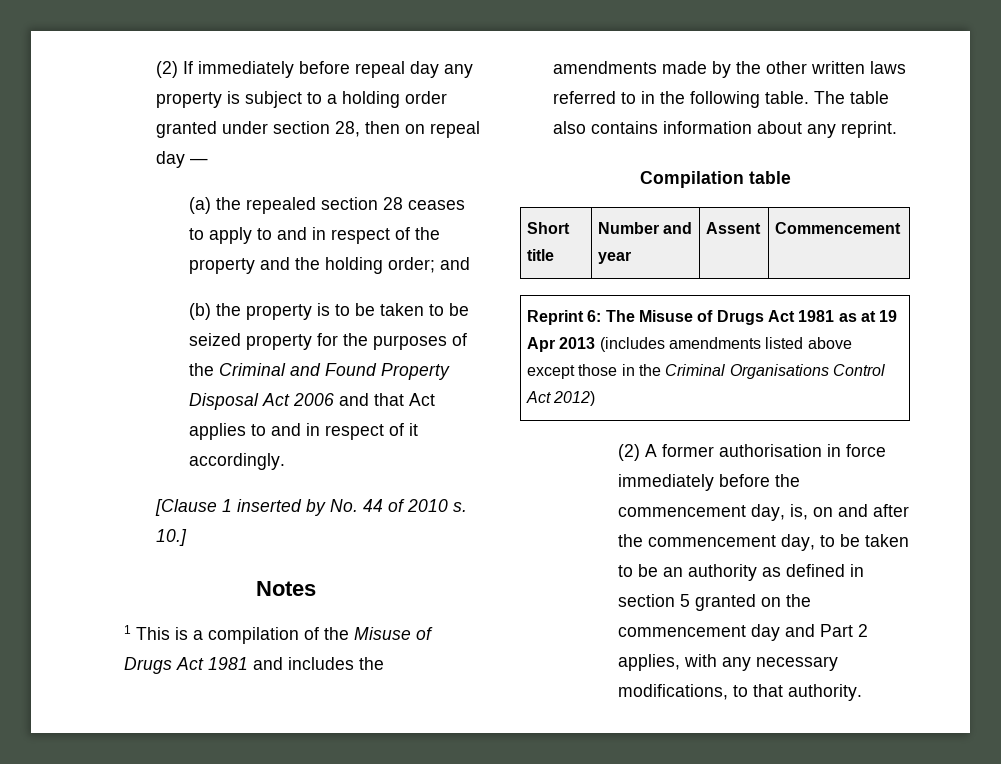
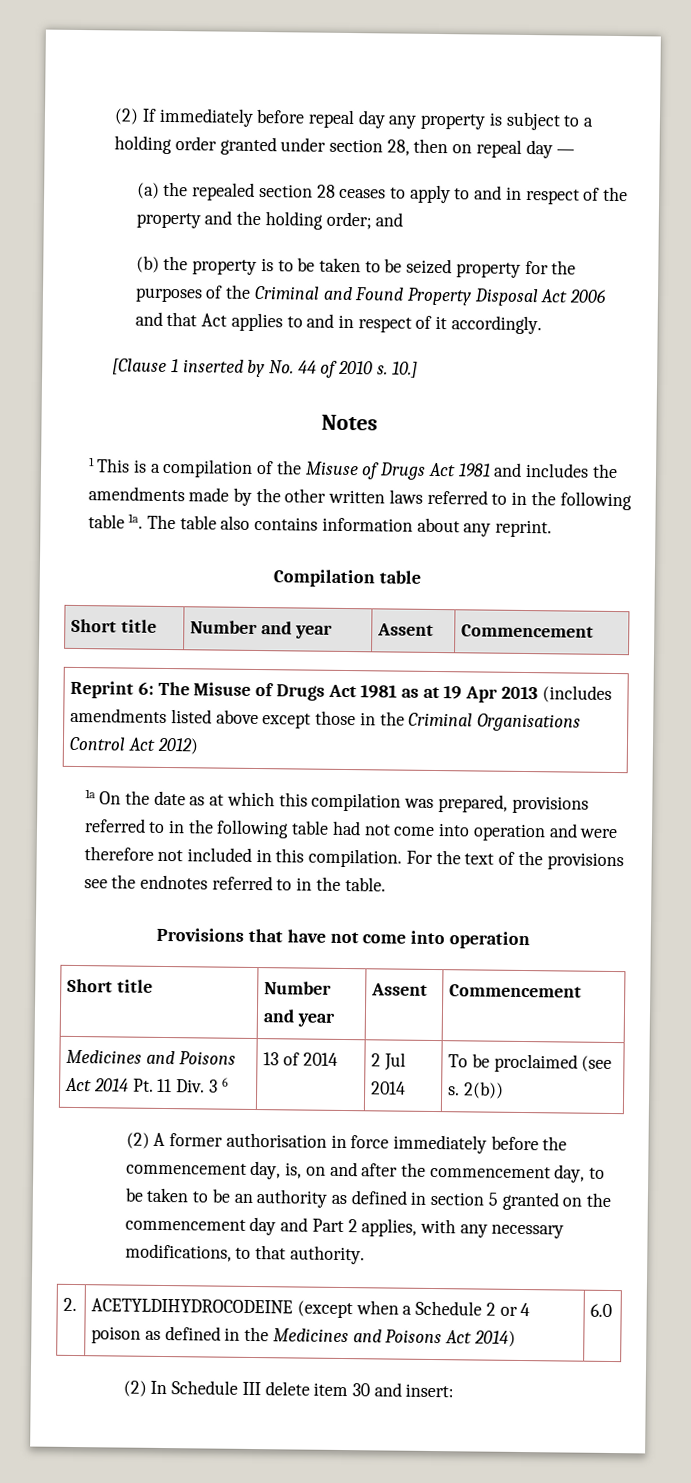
[764,91,809,104] table. -> [87,513,144,529] table 1a.
(596, 398) none -> [84,789,589,814] [83,818,619,842] [83,846,624,871] [83,874,386,892] [156,927,530,950] [67,978,153,993] [264,981,333,995] [263,1009,335,1027] [371,983,429,996] [449,984,583,998] [66,1049,236,1065] [65,1077,229,1093] [263,1052,338,1066] [371,1052,406,1071] [371,1081,407,1095] [448,1053,613,1073] [448,1081,504,1099] // 1a On the date as at which this compilation was prepared, provisions referred to in the following table had not come into operation and were therefore not included in this compilation. For the text of the provisions see the endnotes referred to in the table. // Provisions that have not come into operation // Short title | Number and year | Assent | Commencement // Medicines and Poisons Act 2014 Pt. 11 Div. 3 6 | 13 of 2014 | 2 Jul 2014 | To be proclaimed (see s. 2(b))
(862, 692) none -> [63,1297,78,1312] [91,1298,531,1319] [91,1326,516,1347] [590,1303,613,1318] [122,1380,455,1398] // 2. | ACETYLDIHYDROCODEINE (except when a Schedule 2 or 4 poison as defined in the Medicines and Poisons Act 2014) | 6.0 // (2) In Schedule III delete item 30 and insert:

